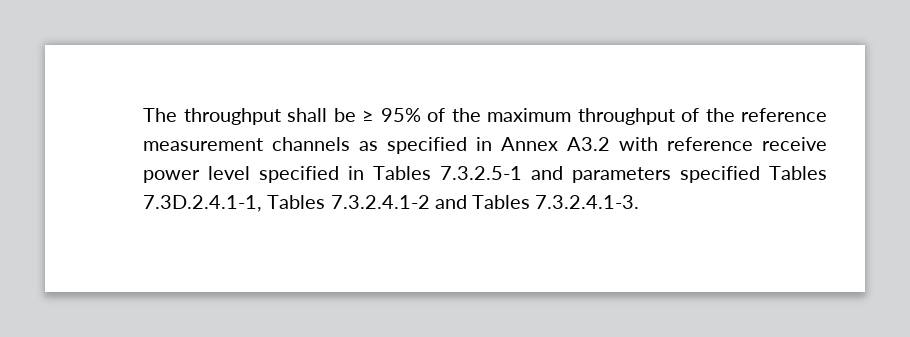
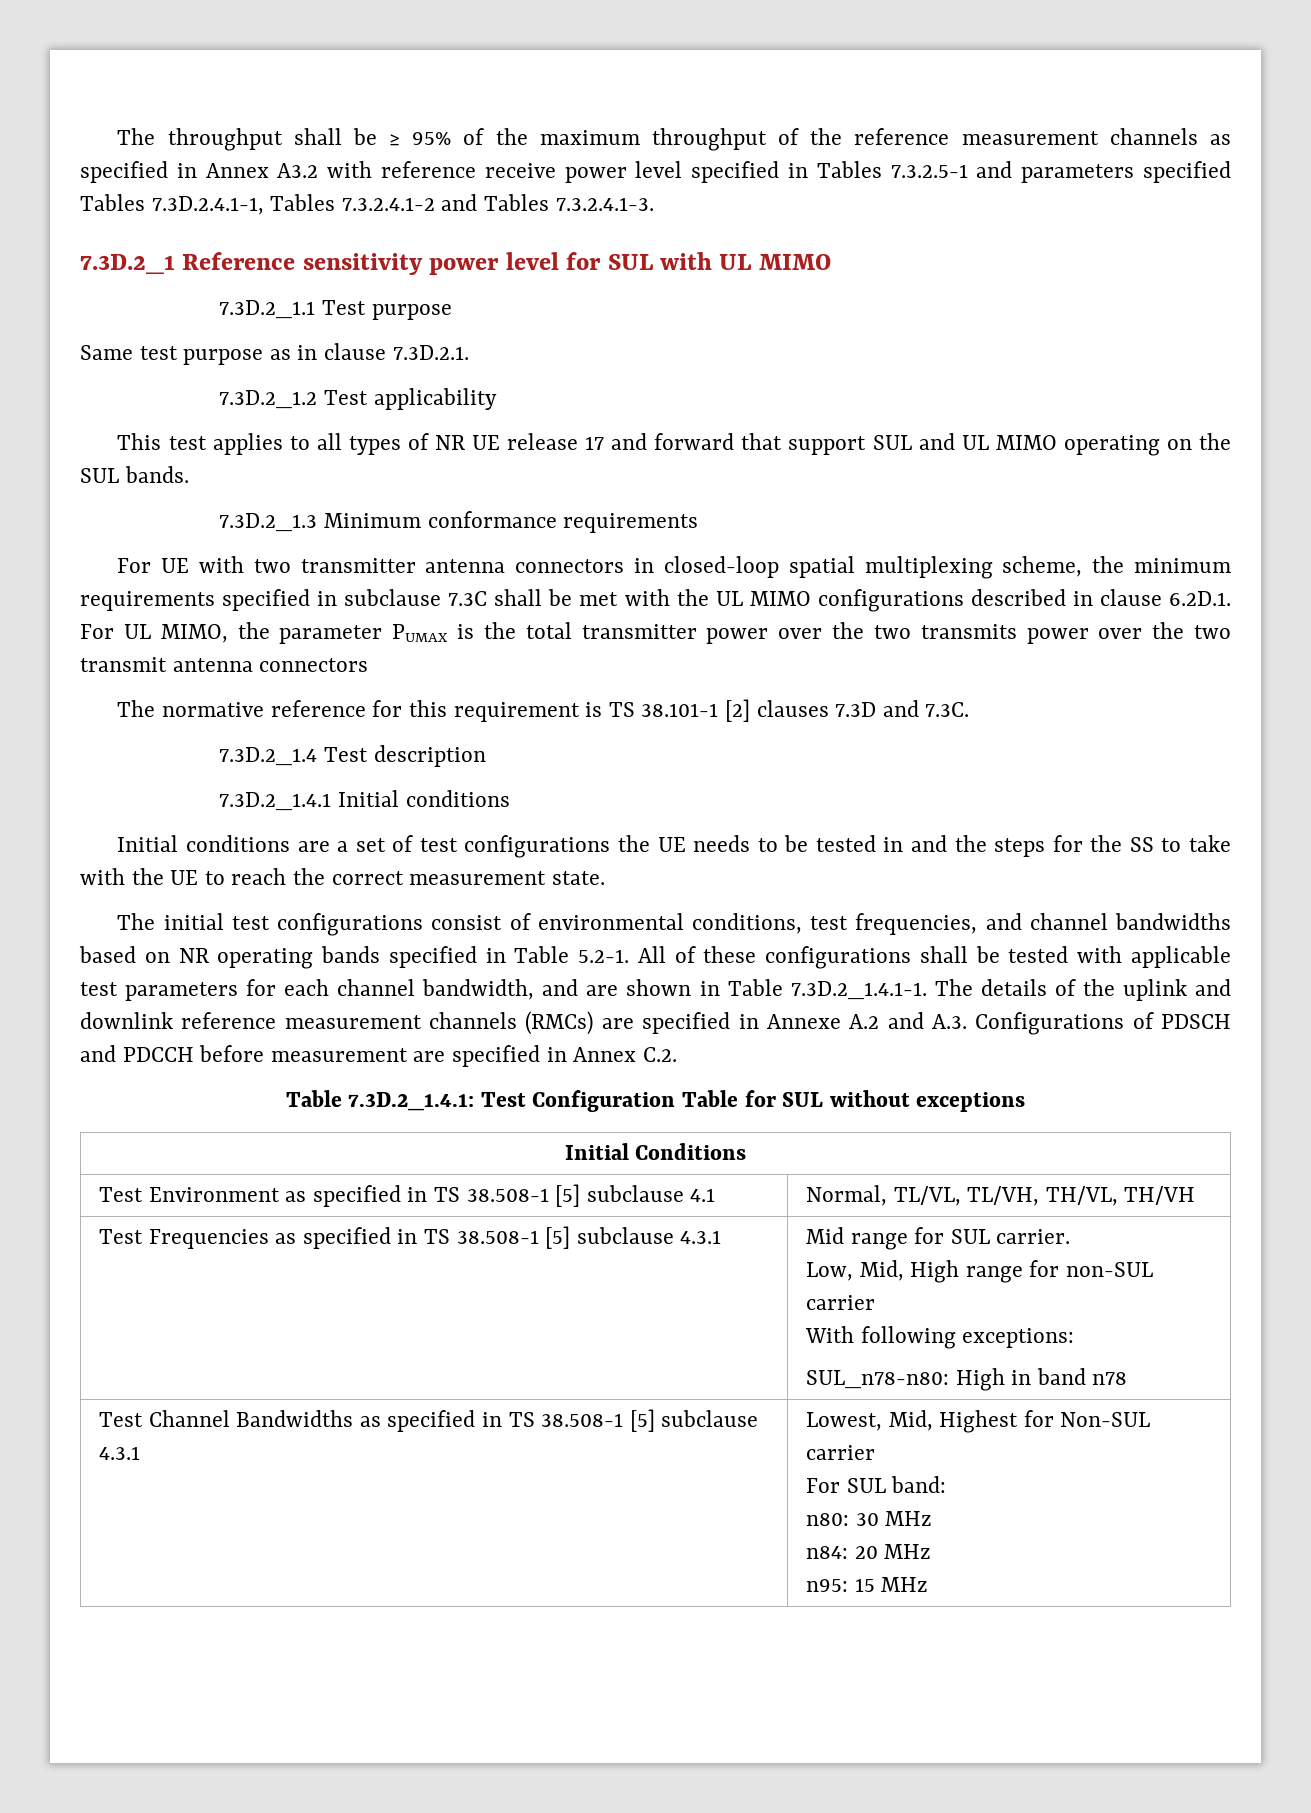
(640, 202) none -> [80,252,831,275] [219,300,452,320] [80,343,469,365] [219,388,497,410] [117,433,1232,456] [80,466,189,483] [219,511,699,533] [117,556,1232,579] [80,589,1231,612] [80,622,1231,644] [80,657,369,672] [117,699,970,722] [219,745,486,767] [219,790,510,811] [117,835,1231,858] [80,868,605,885] [117,913,1231,936] [79,946,1231,969] [80,979,1232,1001] [80,1011,1232,1035] [80,1045,677,1067] [285,1090,1026,1112] [564,1143,747,1160] [98,1184,716,1207] [805,1185,1196,1206] [98,1226,722,1249] [805,1227,1071,1250] [805,1260,1153,1283] [805,1295,875,1310] [804,1326,1075,1349] [805,1368,1128,1391] [98,1409,759,1432] [98,1446,140,1460] [805,1410,1151,1433] [805,1445,875,1460] [805,1476,947,1493] [805,1511,933,1526] [805,1544,932,1559] [805,1577,929,1592] // 7.3D.2_1 Reference sensitivity power level for SUL with UL MIMO // 7.3D.2_1.1 Test purpose // Same test purpose as in clause 7.3D.2.1. // 7.3D.2_1.2 Test applicability // This test applies to all types of NR UE release 17 and forward that support SUL and UL MIMO operating on the SUL bands. // 7.3D.2_1.3 Minimum conformance requirements // For UE with two transmitter antenna connectors in closed-loop spatial multiplexing scheme, the minimum requirements specified in subclause 7.3C shall be met with the UL MIMO configurations described in clause 6.2D.1. For UL MIMO, the parameter PUMAX is the total transmitter power over the two transmits power over the two transmit antenna connectors // The normative reference for this requirement is TS 38.101-1 [2] clauses 7.3D and 7.3C. // 7.3D.2_1.4 Test description // 7.3D.2_1.4.1 Initial conditions // Initial conditions are a set of test configurations the UE needs to be tested in and the steps for the SS to take with the UE to reach the correct measurement state. // The initial test configurations consist of environmental conditions, test frequencies, and channel bandwidths based on NR operating bands specified in Table 5.2-1. All of these configurations shall be tested with applicable test parameters for each channel bandwidth, and are shown in Table 7.3D.2_1.4.1-1. The details of the uplink and downlink reference measurement channels (RMCs) are specified in Annexe A.2 and A.3. Configurations of PDSCH and PDCCH before measurement are specified in Annex C.2. // Table 7.3D.2_1.4.1: Test Configuration Table for SUL without exceptions // Initial Conditions // Test Environment as specified in TS 38.508-1 [5] subclause 4.1 | Normal, TL/VL, TL/VH, TH/VL, TH/VH // Test Frequencies as specified in TS 38.508-1 [5] subclause 4.3.1 | Mid range for SUL carrier. // Low, Mid, High range for non-SUL carrier // With following exceptions: // SUL_n78-n80: High in band n78 // Test Channel Bandwidths as specified in TS 38.508-1 [5] subclause 4.3.1 | Lowest, Mid, Highest for Non-SUL carrier // For SUL band: // n80: 30 MHz // n84: 20 MHz // n95: 15 MHz

